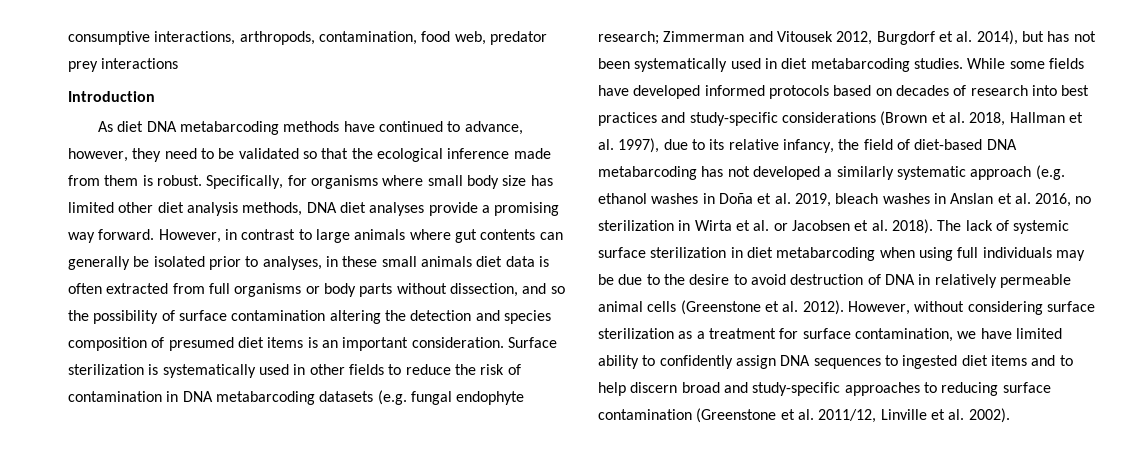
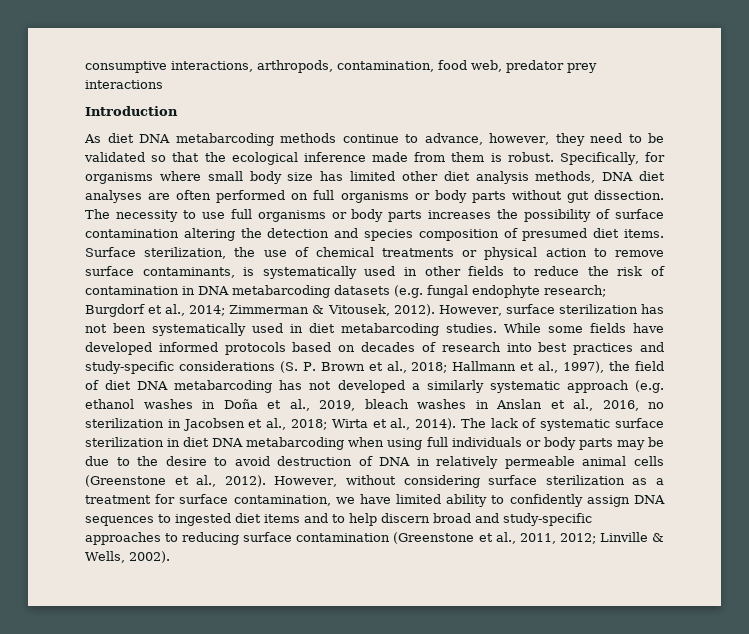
[343,121,444,132] have continued -> [342,134,399,143] continue
[428,202,560,216] [68,229,563,243] [68,256,549,270] [68,283,205,294] provide a promising way forward. However, in contrast to large animals where gut contents can generally be isolated prior to analyses, in these small animals diet data is often extracted from -> [148,190,309,203] are often performed on
[449,283,565,297] dissection, and so -> [566,190,664,203] [85,209,492,222] gut dissection. The necessity to use full organisms or body parts increases
[267,337,557,351] [68,364,144,375] items is an important consideration. Surface sterilization -> [624,229,664,238] [85,247,664,260] [85,266,235,278] items. Surface sterilization, the use of chemical treatments or physical action to remove surface contaminants,
[663,30,1044,45] Zimmerman and Vitousek 2012, Burgdorf et al. 2014), but -> [85,304,638,317] Burgdorf et al., 2014; Zimmerman & Vitousek, 2012). However, surface sterilization
[880,111,1083,126] [598,138,834,153] (Brown et al. 2018, Hallman et al. 1997), due to its relative infancy, -> [279,361,605,373] (S. P. Brown et al., 2018; Hallmann et al., 1997),
[914,139,983,150] diet-based -> [105,380,132,390] diet
[774,193,791,204] al. -> [289,399,310,411] al.,
[1014,193,1031,204] al. -> [573,399,593,411] al.,
[694,219,933,234] Wirta et al. or Jacobsen et al. 2018). -> [182,418,457,431] Jacobsen et al., 2018; Wirta et al., 2014).
[1013,220,1070,234] systemic -> [540,419,611,431] systematic
(773, 252) none -> [212,438,244,447] DNA
(1052, 252) none -> [525,437,613,450] or body parts
[782,301,799,312] al. -> [196,475,217,487] al.,
[797,409,965,423] al. 2011/12, Linville et al. -> [495,532,664,544] [85,551,125,563] al., 2011, 2012; Linville & Wells,

